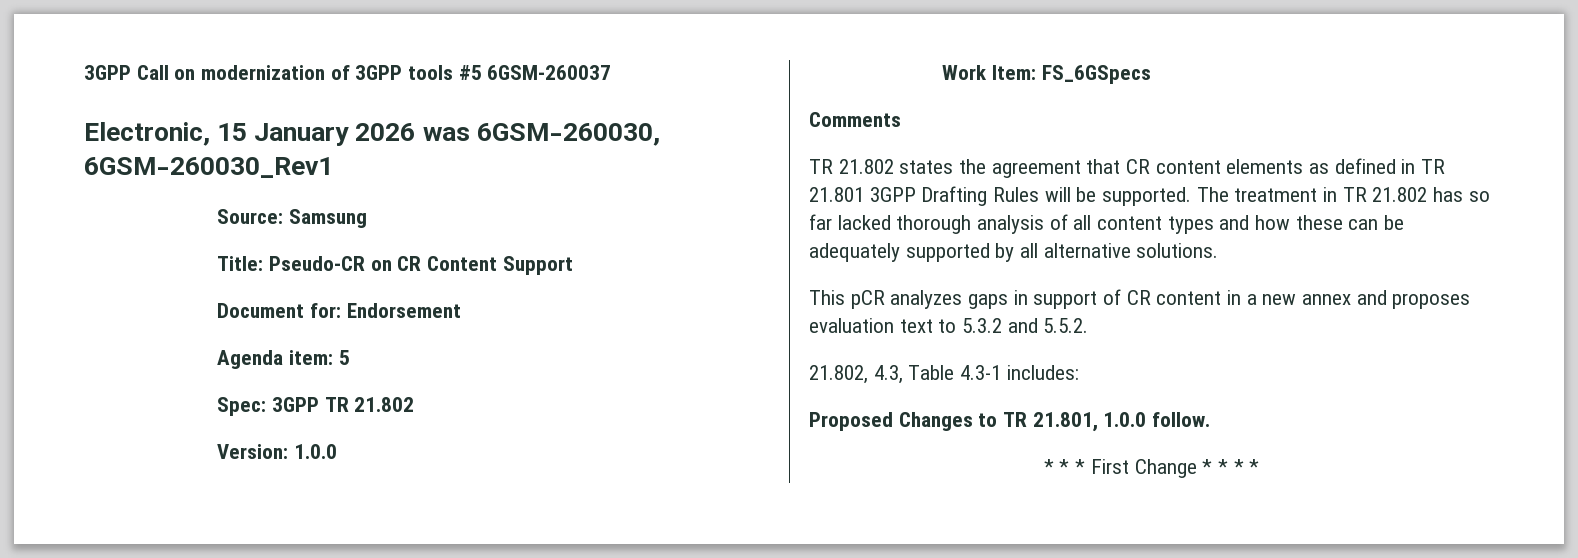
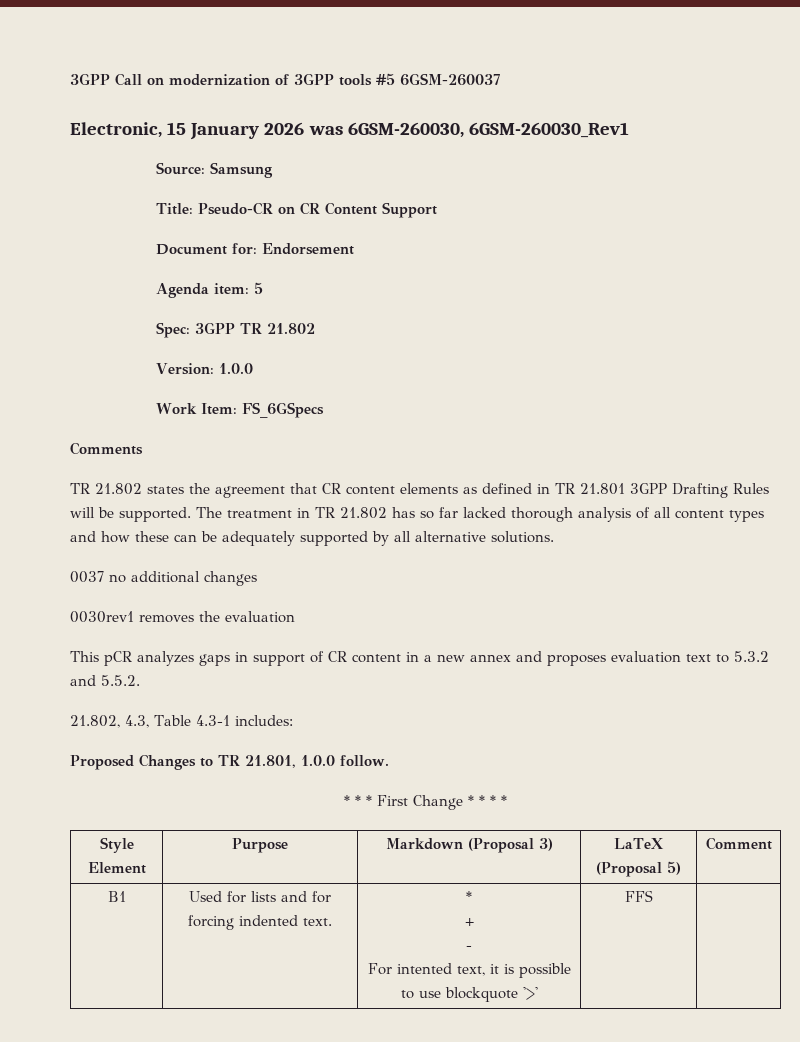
(1219, 250) none -> [70,571,257,586] [70,611,295,623] // 0037 no additional changes // 0030rev1 removes the evaluation
(1260, 466) none -> [99,837,134,853] [87,862,146,874] [232,838,288,853] [385,838,553,853] [614,838,665,849] [596,861,681,877] [705,837,772,850] [107,891,126,902] [189,891,331,903] [188,915,332,930] [466,891,472,902] [464,918,474,926] [466,945,472,950] [367,963,571,978] [400,987,538,1002] [624,890,653,902] // Style Element | Purpose | Markdown (Proposal 3) | LaTeX (Proposal 5) | Comment // B1 | Used for lists and for forcing indented text. | * // + // - // For intented text, it is possible to use blockquote '>' | FFS |

